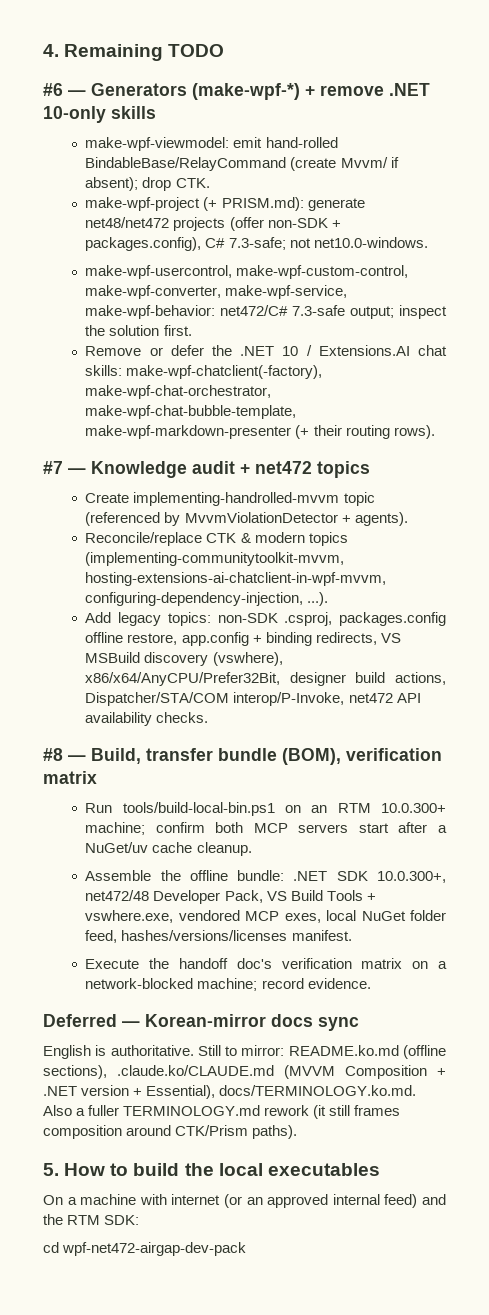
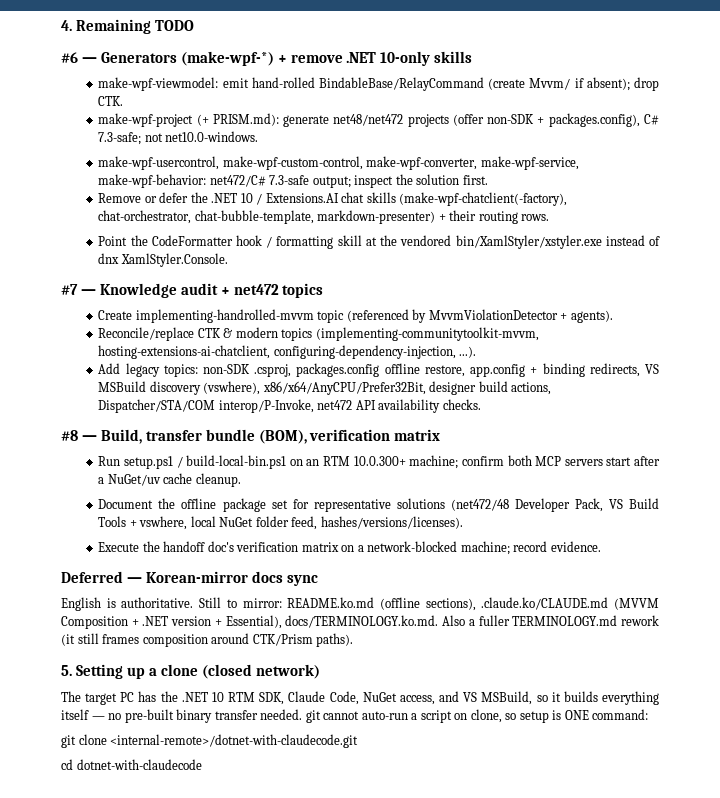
[85,365,323,379] [85,385,272,399] [85,405,297,419] [85,425,435,439] skills: make-wpf-chatclient(-factory), make-wpf-chat-orchestrator, make-wpf-chat-bubble-template, make-wpf-markdown-presenter (+ their routing rows). -> [366,192,568,206] [98,210,550,224] [98,235,661,249] [98,253,228,267] skills (make-wpf-chatclient(-factory), chat-orchestrator, chat-bubble-template, markdown-presenter) + their routing rows. // Point the CodeFormatter hook / formatting skill at the vendored bin/XamlStyler/xstyler.exe instead of dnx XamlStyler.Console.
[85,572,387,586] hosting-extensions-ai-chatclient-in-wpf-mvvm, -> [98,345,271,359] hosting-extensions-ai-chatclient,
[122,802,275,816] tools/build-local-bin.ps1 -> [123,455,287,469] setup.ps1 / build-local-bin.ps1
[85,870,152,881] Assemble -> [98,499,154,509] Document
[237,870,446,883] [85,890,150,901] bundle: .NET SDK 10.0.300+, net472/48 -> [222,498,509,512] package set for representative solutions (net472/48
[85,910,321,923] vswhere.exe, vendored MCP exes, -> [139,516,188,530] vswhere,
[121,930,352,941] hashes/versions/licenses manifest. -> [320,516,463,529] hashes/versions/licenses).
[64,1163,380,1176] [43,1194,447,1208] [43,1214,140,1225] How to build the local executables // On a machine with internet (or an approved internal feed) and the RTM SDK: -> [76,664,321,679] [61,691,659,705] [61,709,649,723] [61,734,359,748] Setting up a clone (closed network) // The target PC has the .NET 10 RTM SDK, Claude Code, NuGet access, and VS MSBuild, so it builds everything itself — no pre-built binary transfer needed. git cannot auto-run a script on clone, so setup is ONE command: // git clone <internal-remote>/dotnet-with-claudecode.git
[62,1242,247,1256] wpf-net472-airgap-dev-pack -> [76,759,202,770] dotnet-with-claudecode

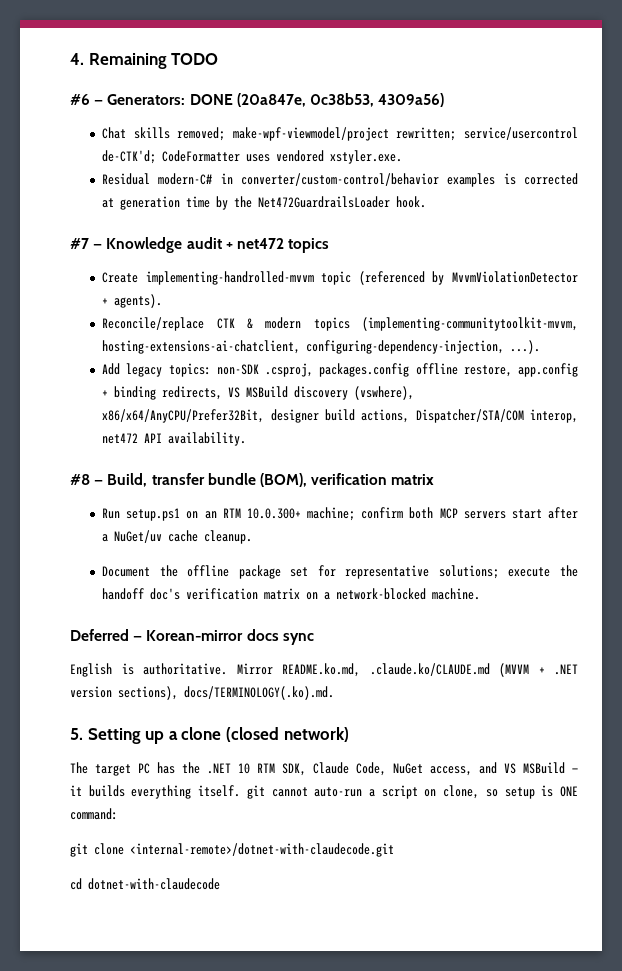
[100,51,473,66] [98,77,659,91] [98,96,124,106] [98,113,660,127] [98,131,259,145] [98,156,579,170] [98,174,488,188] [98,192,568,206] [98,210,550,224] [98,235,661,249] [98,253,228,267] Generators (make-wpf-*) + remove .NET 10-only skills // make-wpf-viewmodel: emit hand-rolled BindableBase/RelayCommand (create Mvvm/ if absent); drop CTK. // make-wpf-project (+ PRISM.md): generate net48/net472 projects (offer non-SDK + packages.config), C# 7.3-safe; not net10.0-windows. // make-wpf-usercontrol, make-wpf-custom-control, make-wpf-converter, make-wpf-service, make-wpf-behavior: net472/C# 7.3-safe output; inspect the solution first. // Remove or defer the .NET 10 / Extensions.AI chat skills (make-wpf-chatclient(-factory), chat-orchestrator, chat-bubble-template, markdown-presenter) + their routing rows. // Point the CodeFormatter hook / formatting skill at the vendored bin/XamlStyler/xstyler.exe instead of dnx XamlStyler.Console. -> [107,93,445,107] [102,127,578,141] [102,150,403,164] [102,173,578,187] [102,196,427,210] Generators: DONE (20a847e, 0c38b53, 4309a56) // Chat skills removed; make-wpf-viewmodel/project rewritten; service/usercontrol de-CTK'd; CodeFormatter uses vendored xstyler.exe. // Residual modern-C# in converter/custom-control/behavior examples is corrected at generation time by the Net472GuardrailsLoader hook.
[218,399,314,413] interop/P-Invoke, -> [529,409,578,423] interop,
[378,399,481,413] availability checks. -> [168,432,247,446] availability.
[176,455,287,469] / build-local-bin.ps1 -> (181, 514) none
[396,498,660,512] [98,516,463,530] [98,542,140,552] solutions (net472/48 Developer Pack, VS Build Tools + vswhere, local NuGet folder feed, hashes/versions/licenses). // Execute -> [438,565,551,579] solutions; execute
[460,541,601,555] machine; record evidence. -> [432,588,481,600] machine.
[199,597,476,611] Still to mirror: README.ko.md (offline sections), -> [236,663,360,677] Mirror README.ko.md,
[61,616,128,629] Composition -> (529, 670) none
[214,615,659,629] [61,633,354,647] + Essential), docs/TERMINOLOGY.ko.md. Also a fuller TERMINOLOGY.md rework (it still frames composition around CTK/Prism paths). -> [118,686,334,700] sections), docs/TERMINOLOGY(.ko).md.
[481,691,548,705] MSBuild, so -> [523,762,578,774] MSBuild —
[61,709,303,723] itself — no pre-built binary transfer needed. -> [198,785,241,797] itself.

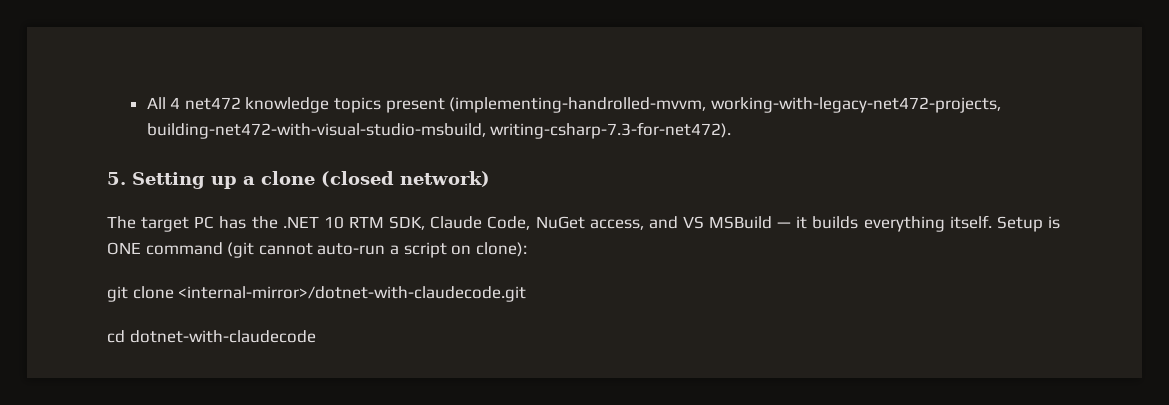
[70,53,219,69] [70,93,445,107] [102,127,578,141] [102,150,403,164] [102,173,578,187] [102,196,427,210] [70,237,330,253] [102,271,578,285] [102,294,163,308] [102,317,578,331] [102,340,541,354] [102,363,578,377] [102,386,415,400] [102,409,578,423] [102,432,247,446] [70,473,435,487] [102,507,578,521] [102,530,253,544] [102,565,578,579] [102,588,481,600] [70,629,314,645] [70,663,578,677] [70,686,334,700] 4. Remaining TODO // #6 — Generators: DONE (20a847e, 0c38b53, 4309a56) // Chat skills removed; make-wpf-viewmodel/project rewritten; service/usercontrol de-CTK'd; CodeFormatter uses vendored xstyler.exe. // Residual modern-C# in converter/custom-control/behavior examples is corrected at generation time by the Net472GuardrailsLoader hook. // #7 — Knowledge audit + net472 topics // Create implementing-handrolled-mvvm topic (referenced by MvvmViolationDetector + agents). // Reconcile/replace CTK & modern topics (implementing-communitytoolkit-mvvm, hosting-extensions-ai-chatclient, configuring-dependency-injection, ...). // Add legacy topics: non-SDK .csproj, packages.config offline restore, app.config + binding redirects, VS MSBuild discovery (vswhere), x86/x64/AnyCPU/Prefer32Bit, designer build actions, Dispatcher/STA/COM interop, net472 API availability. // #8 — Build, transfer bundle (BOM), verification matrix // Run setup.ps1 on an RTM 10.0.300+ machine; confirm both MCP servers start after a NuGet/uv cache cleanup. // Document the offline package set for representative solutions; execute the handoff doc's verification matrix on a network-blocked machine. // Deferred — Korean-mirror docs sync // English is authoritative. Mirror README.ko.md, .claude.ko/CLAUDE.md (MVVM + .NET version sections), docs/TERMINOLOGY(.ko).md. -> [146,97,1001,113] [146,122,732,139] All 4 net472 knowledge topics present (implementing-handrolled-mvvm, working-with-legacy-net472-projects, building-net472-with-visual-studio-msbuild, writing-csharp-7.3-for-net472).
[246,785,265,799] git -> [996,216,1060,232] [107,242,255,258] Setup is ONE command (git
[443,785,579,799] [70,808,118,820] clone, so setup is ONE command: -> [475,242,527,257] clone):
[130,843,394,857] <internal-remote>/dotnet-with-claudecode.git -> [178,286,527,302] <internal-mirror>/dotnet-with-claudecode.git

